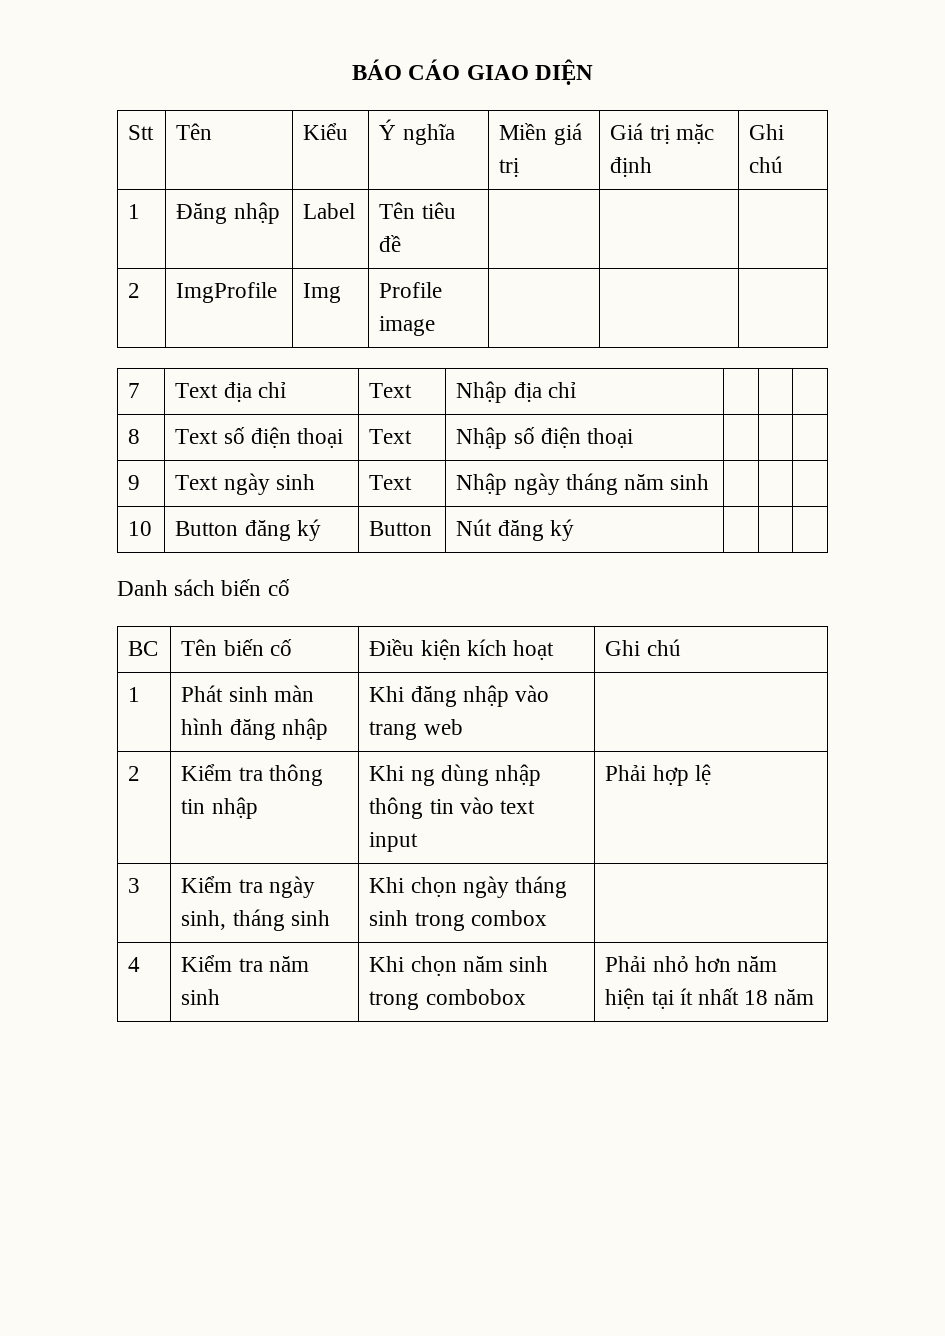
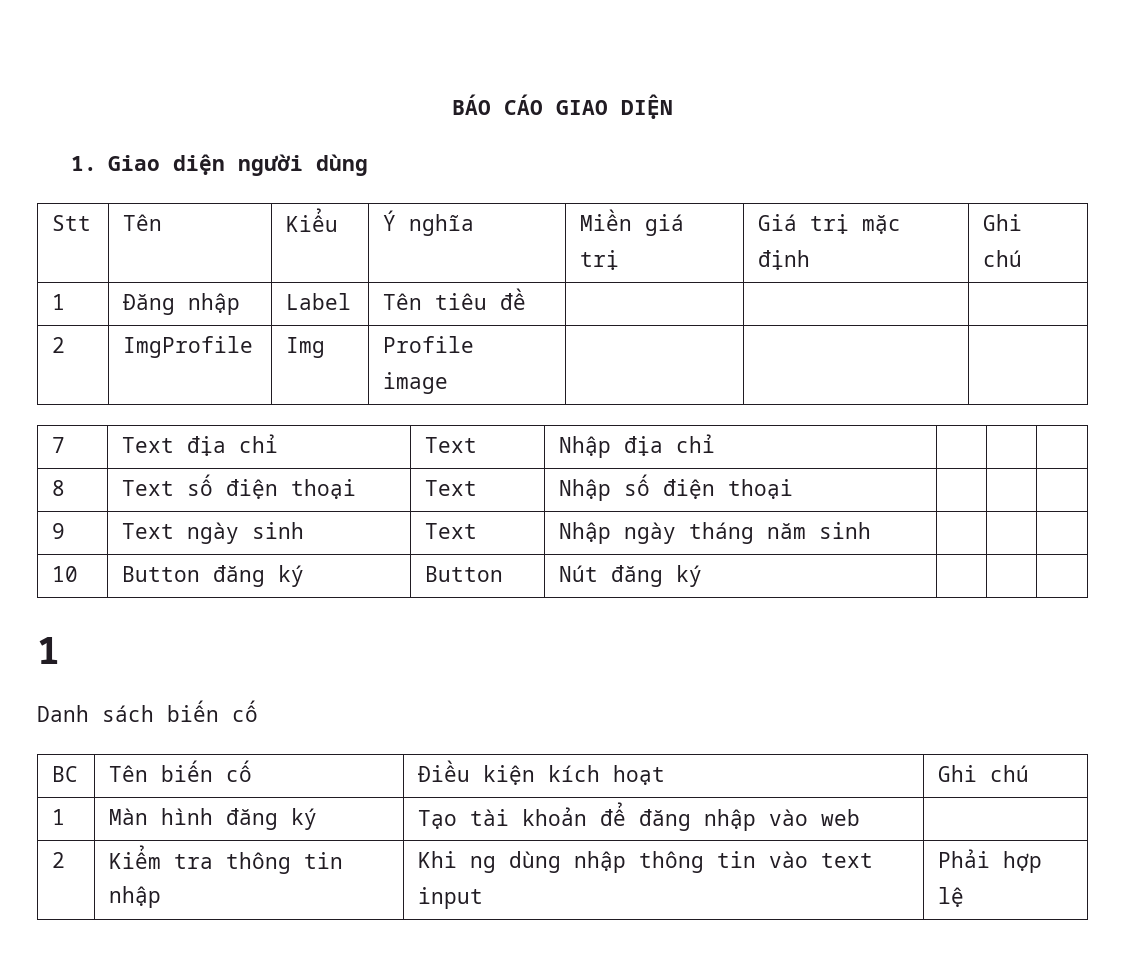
(593, 72) none -> [71,154,368,176] // 1. Giao diện người dùng
(574, 530) none -> [37,637,60,664] // 1
[181,685,314,702] [181,718,328,740] [369,686,405,702] Phát sinh màn hình đăng nhập | Khi -> [109,808,318,830] [418,802,627,829] Màn hình đăng ký | Tạo tài khoản để
[369,721,418,740] trang -> (809, 817) none
[128,878,141,893] [181,876,315,898] [181,909,330,931] [369,876,568,898] [369,910,547,931] [128,957,141,972] [181,955,309,972] [181,989,221,1005] [369,956,549,976] [369,989,526,1010] [605,956,778,972] [605,988,815,1009] // 3 | Kiểm tra ngày sinh, tháng sinh | Khi chọn ngày tháng sinh trong combox | // 4 | Kiểm tra năm sinh | Khi chọn năm sinh trong combobox | Phải nhỏ hơn năm hiện tại ít nhất 18 năm -> (965, 897) none

